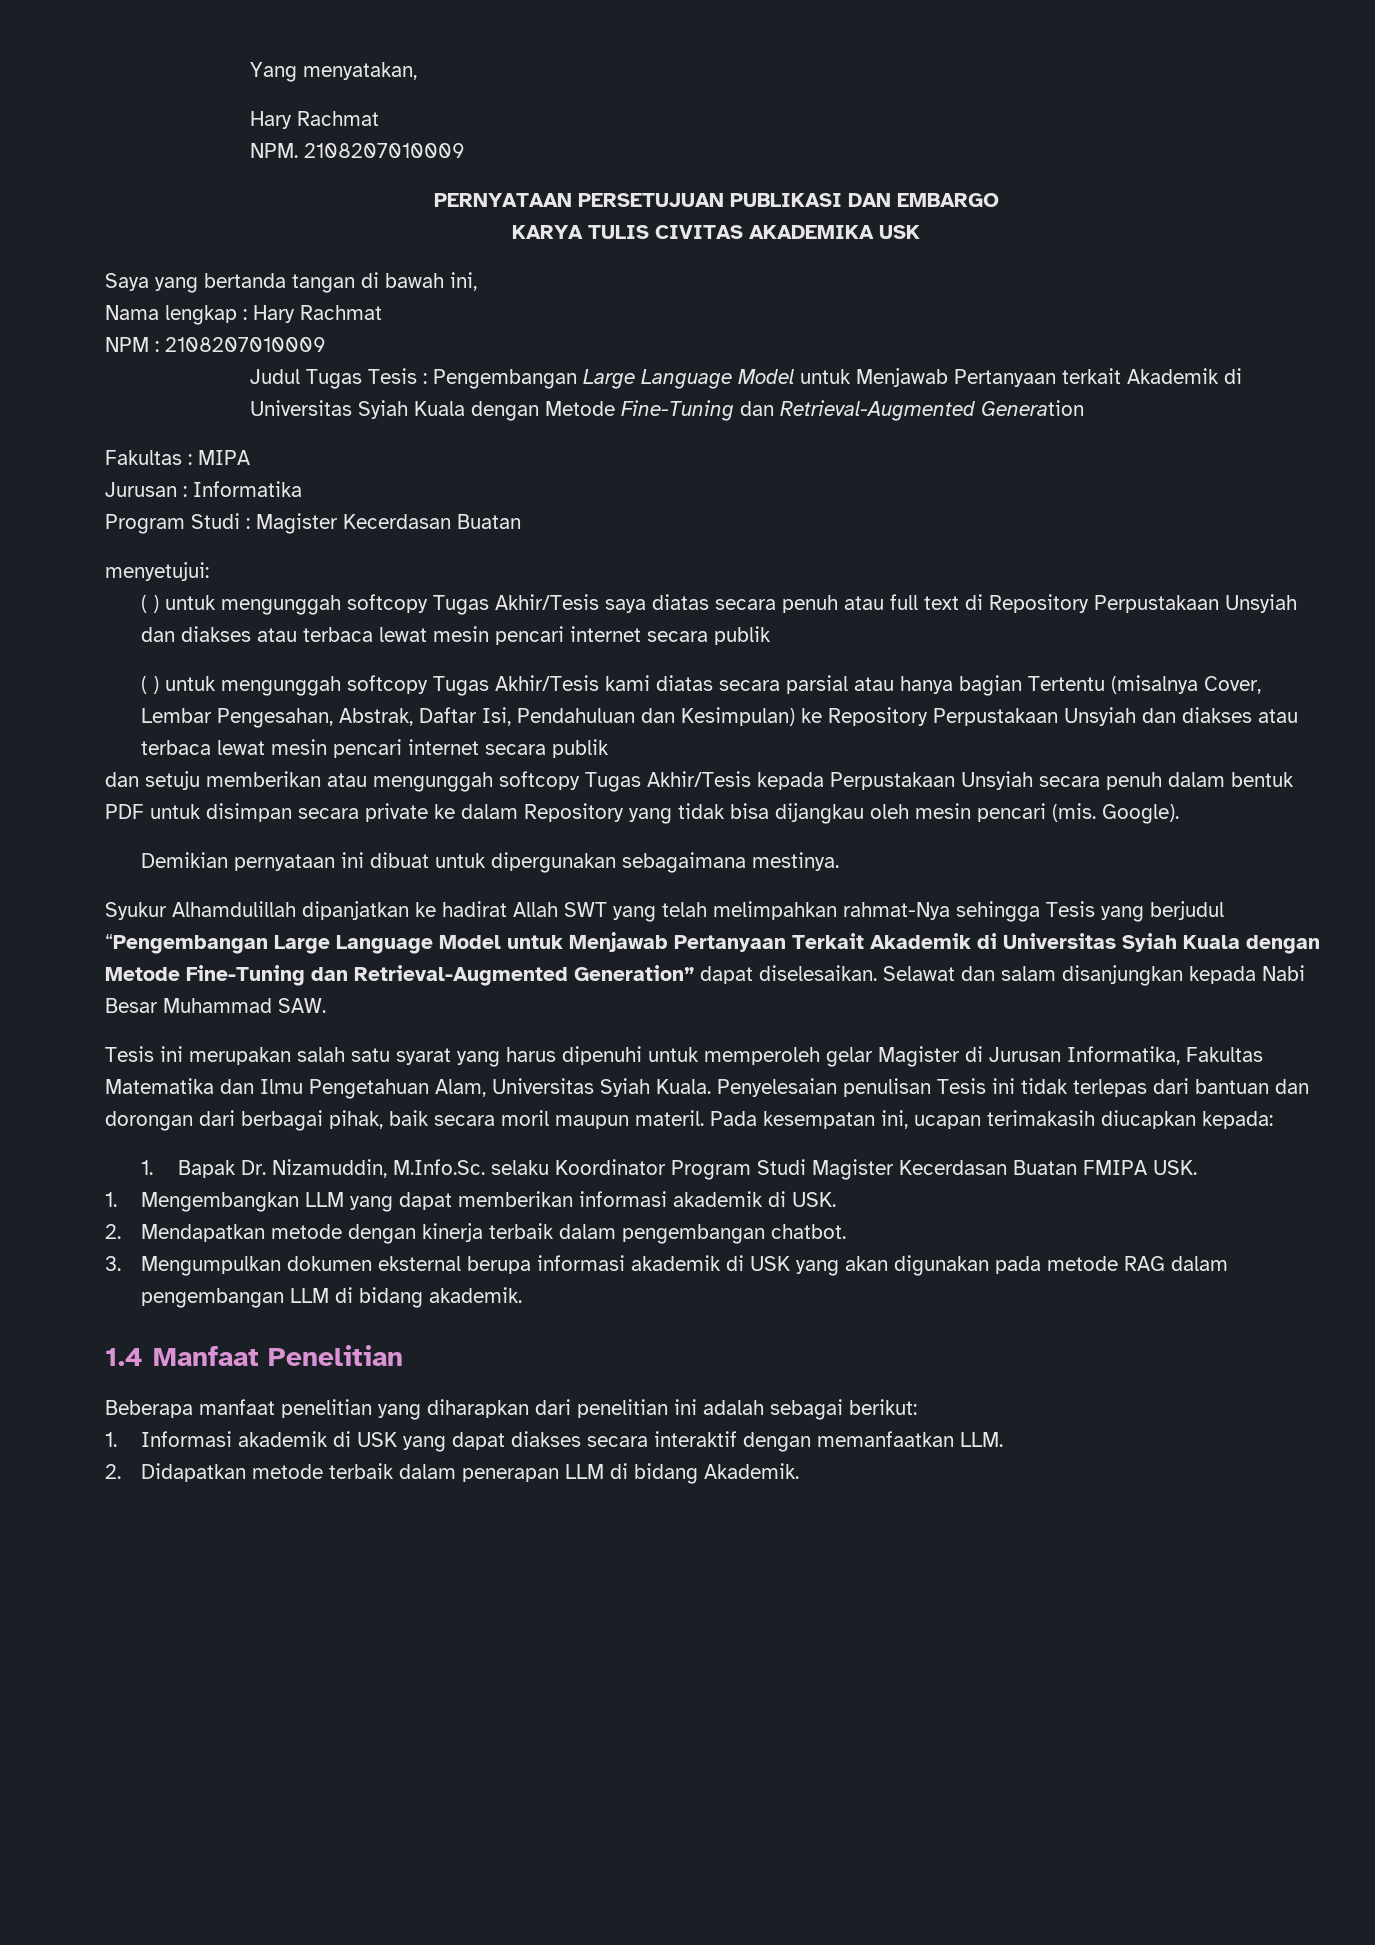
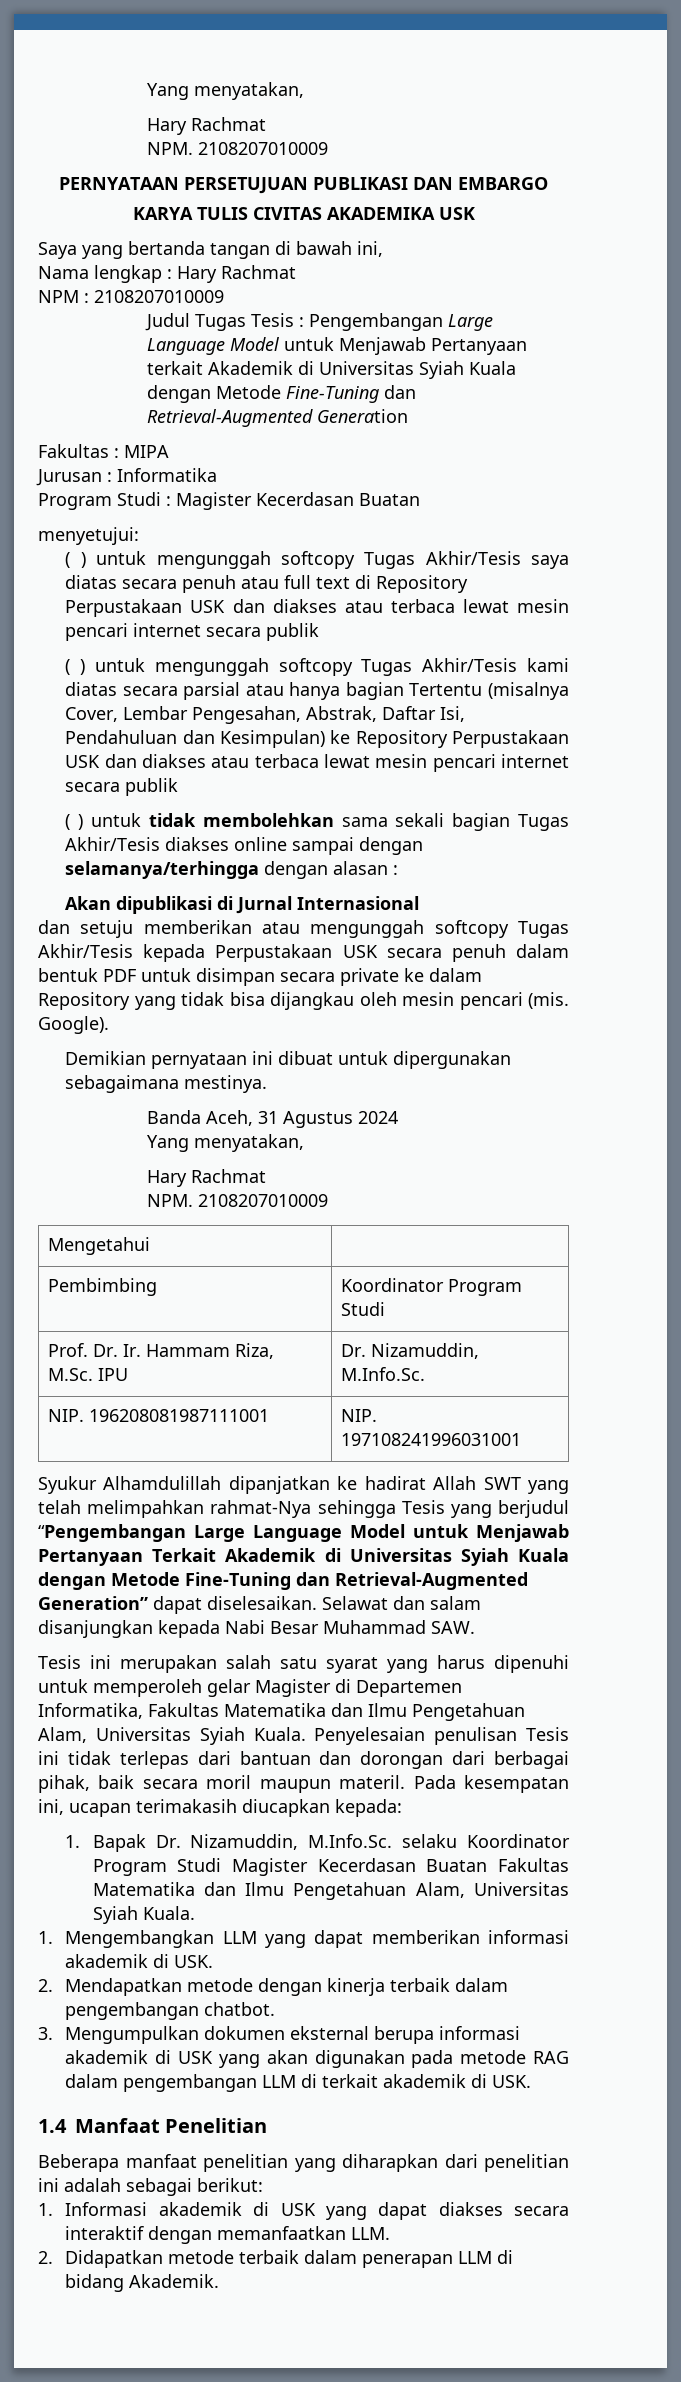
[1225,594,1298,613] Unsyiah -> [190,600,226,613] USK
[1064,707,1137,726] Unsyiah -> [65,755,101,768] USK
(610, 748) none -> [65,813,569,831] [65,837,424,855] [65,861,399,879] [65,896,420,914] // ( ) untuk tidak membolehkan sama sekali bagian Tugas Akhir/Tesis diakses online sampai dengan selamanya/terhingga dengan alasan : // Akan dipublikasi di Jurnal Internasional
[961,771,1033,790] Unsyiah -> [342,945,378,958] USK
(840, 861) none -> [147,1110,399,1128] [147,1134,305,1152] [147,1169,267,1187] [147,1194,329,1207] [48,1237,151,1255] [48,1278,158,1296] [341,1278,523,1296] [341,1302,386,1316] [48,1343,275,1359] [48,1368,129,1381] [341,1343,480,1359] [341,1367,426,1381] [48,1409,270,1422] [341,1409,378,1422] [341,1433,522,1446] // Banda Aceh, 31 Agustus 2024 // Yang menyatakan, // Hary Rachmat // NPM. 2108207010009 // Mengetahui | // Pembimbing | Koordinator Program Studi // Prof. Dr. Ir. Hammam Riza, M.Sc. IPU | Dr. Nizamuddin, M.Info.Sc. // NIP. 196208081987111001 | NIP. 197108241996031001
[989,1047,1061,1062] Jurusan -> [356,1680,462,1697] Departemen
[1082,1160,1197,1175] FMIPA USK. -> [497,1858,569,1872] [92,1882,569,1900] [92,1906,195,1924] Fakultas Matematika dan Ilmu Pengetahuan Alam, Universitas Syiah Kuala.
[359,1287,523,1308] bidang akademik. -> [322,2074,532,2088] terkait akademik di USK.

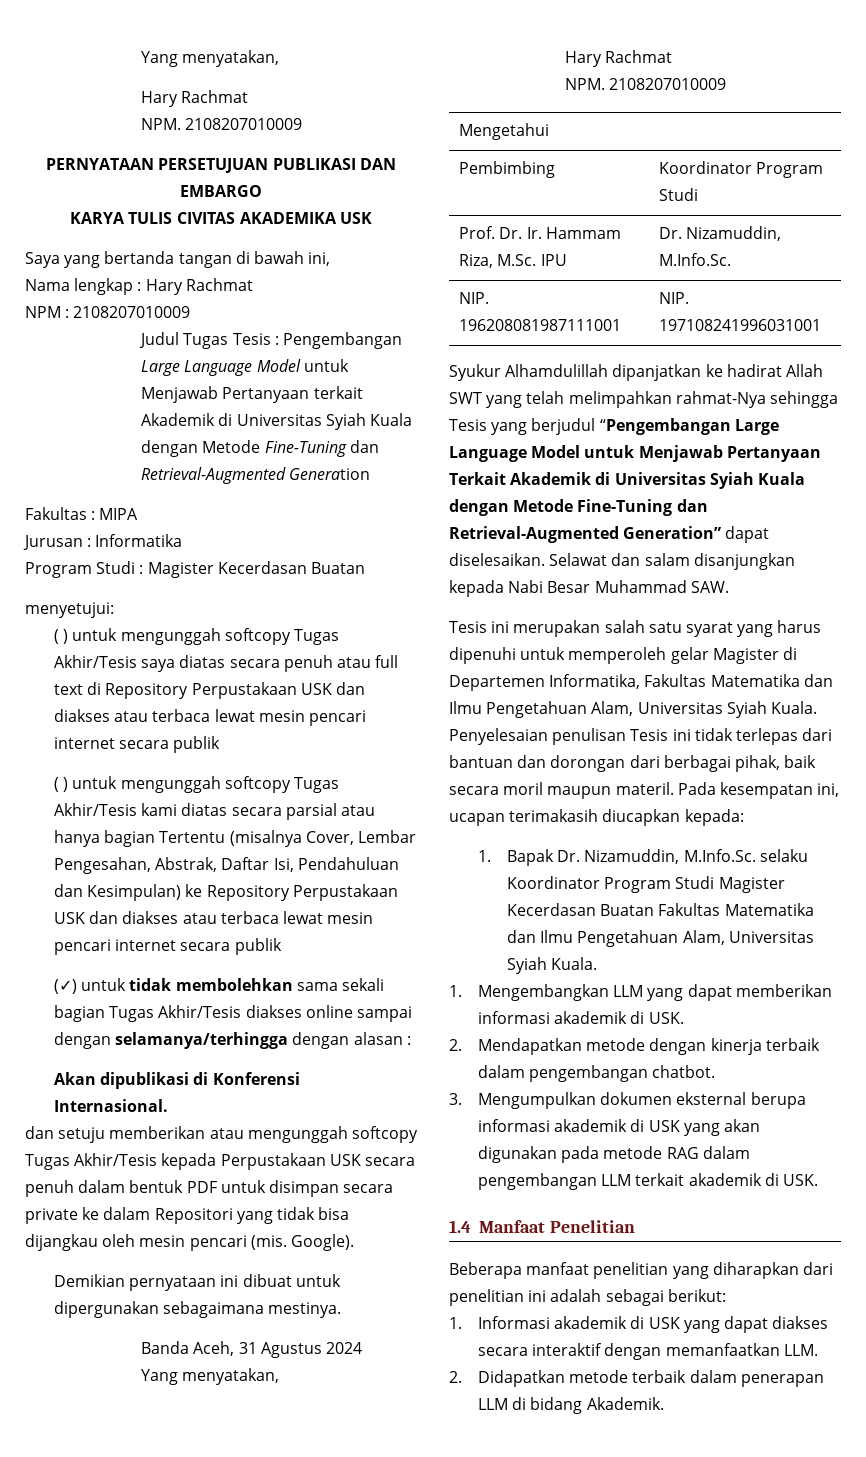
[65,814,84,830] ( ) -> [54,979,78,994] (✓)
[236,896,420,914] Jurnal Internasional -> [212,1072,300,1085] [54,1099,169,1112] Konferensi Internasional.
[38,992,130,1010] Repository -> [154,1208,233,1224] Repositori
[301,2074,318,2088] di -> (632, 1180) none

